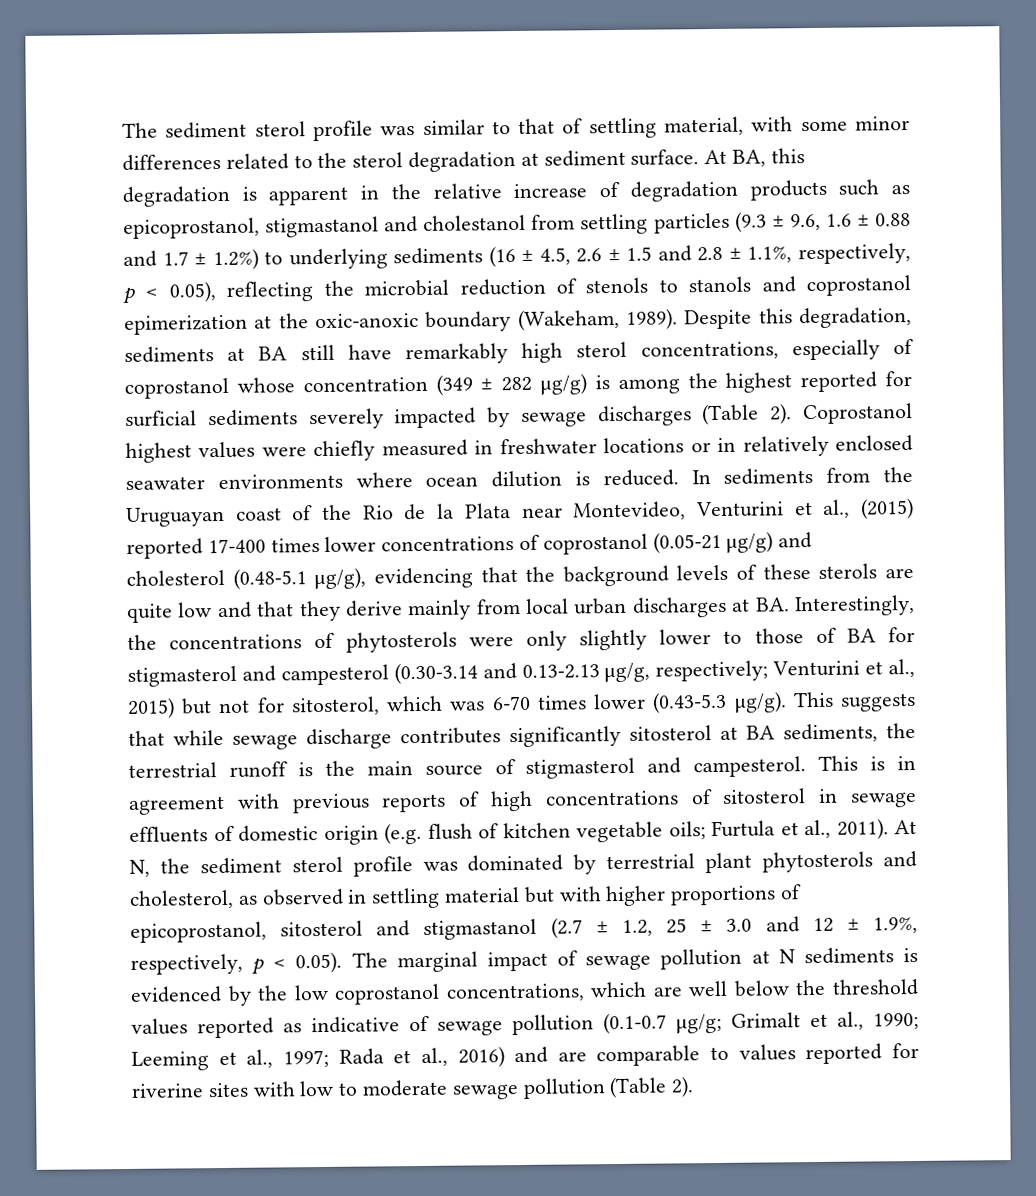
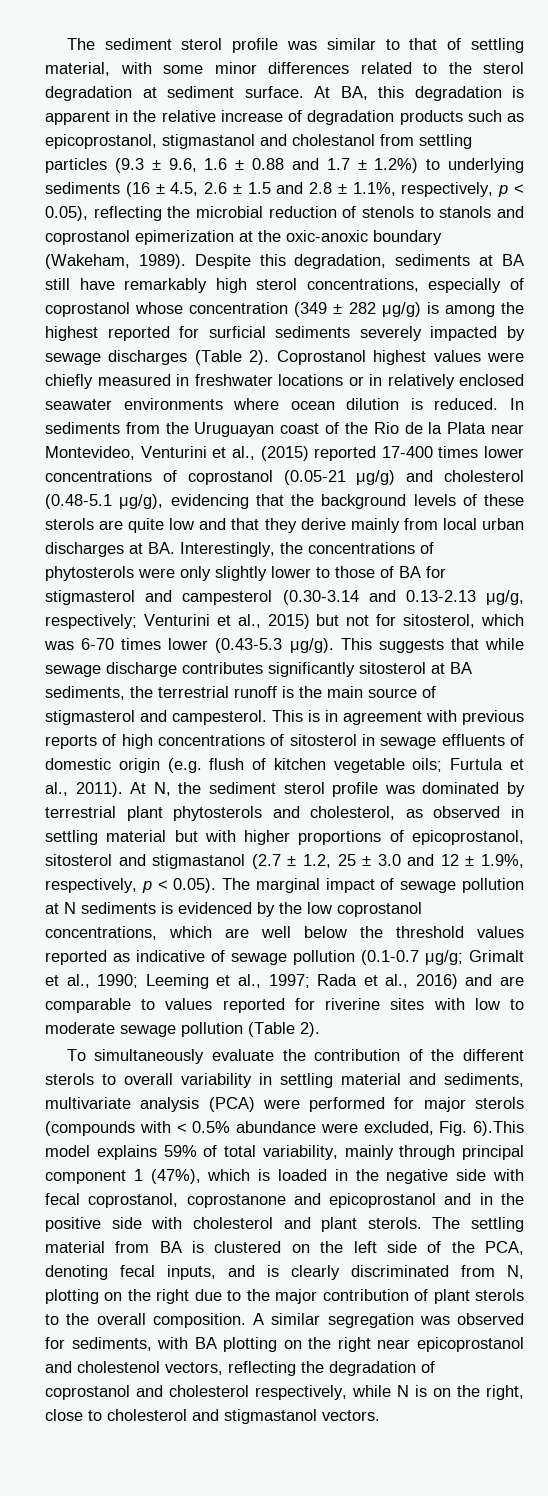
(695, 1087) none -> [66,1049,524,1064] [45,1073,524,1088] [45,1097,524,1112] [45,1121,524,1136] [45,1145,524,1160] [45,1169,524,1184] [45,1193,524,1208] [45,1217,524,1232] [45,1241,525,1255] [45,1265,524,1280] [45,1289,524,1304] [45,1313,524,1328] [45,1337,524,1352] [45,1361,435,1376] [45,1385,524,1400] [45,1409,380,1424] // To simultaneously evaluate the contribution of the different sterols to overall variability in settling material and sediments, multivariate analysis (PCA) were performed for major sterols (compounds with < 0.5% abundance were excluded, Fig. 6).This model explains 59% of total variability, mainly through principal component 1 (47%), which is loaded in the negative side with fecal coprostanol, coprostanone and epicoprostanol and in the positive side with cholesterol and plant sterols. The settling material from BA is clustered on the left side of the PCA, denoting fecal inputs, and is clearly discriminated from N, plotting on the right due to the major contribution of plant sterols to the overall composition. A similar segregation was observed for sediments, with BA plotting on the right near epicoprostanol and cholestenol vectors, reflecting the degradation of coprostanol and cholesterol respectively, while N is on the right, close to cholesterol and stigmastanol vectors.

